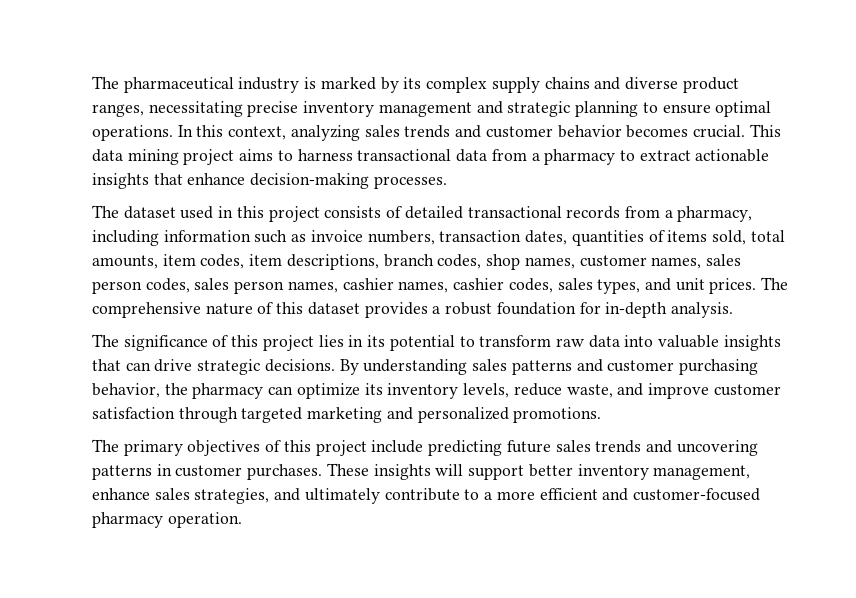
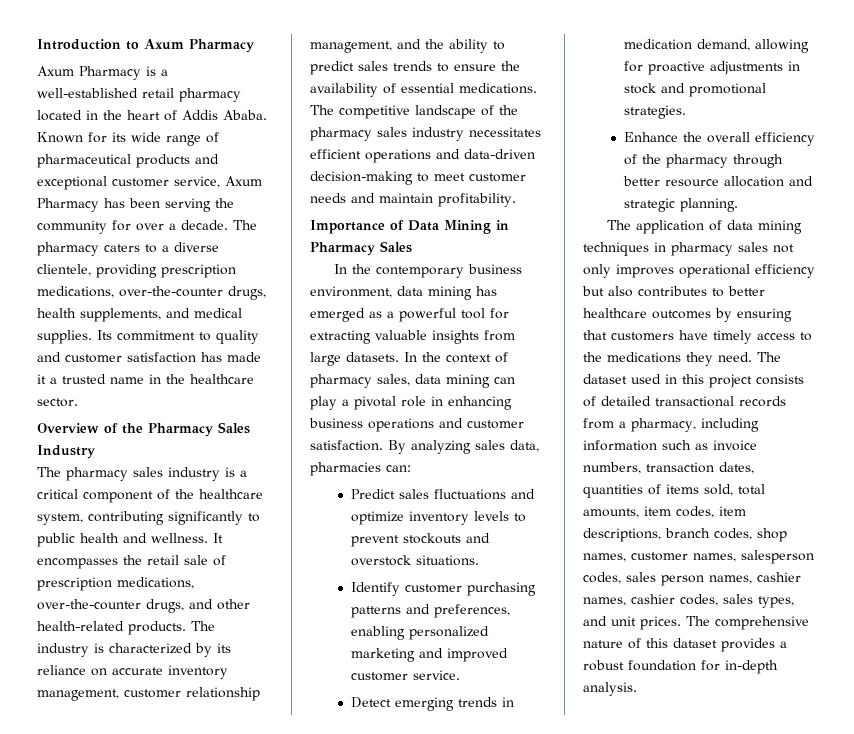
[92,76,739,93] [92,101,772,117] [92,124,781,141] [92,149,770,165] [92,173,447,189] The pharmaceutical industry is marked by its complex supply chains and diverse product ranges, necessitating precise inventory management and strategic planning to ensure optimal operations. In this context, analyzing sales trends and customer behavior becomes crucial. This data mining project aims to harness transactional data from a pharmacy to extract actionable insights that enhance decision-making processes. // -> [37,39,254,53] [37,66,168,80] [37,88,241,102] [37,110,267,121] [37,132,219,146] [37,154,219,168] [37,176,262,190] [37,198,234,212] [37,220,257,234] [37,242,219,256] [37,264,236,278] [37,286,266,300] [37,308,242,322] [37,330,259,344] [37,352,261,363] [37,374,254,384] [37,398,78,407] [37,422,250,437] [37,445,95,459] [37,467,247,481] [37,489,263,503] [37,511,260,525] [37,533,223,547] [37,555,226,569] [37,577,194,591] [37,599,250,613] [37,621,215,635] [37,643,231,657] [37,665,228,679] [37,687,260,701] [310,39,505,53] [310,61,520,75] [310,83,537,97] [310,105,518,119] [310,127,541,141] [310,149,535,163] [310,171,526,185] [310,193,516,207] [310,220,509,234] [310,241,412,256] [333,264,522,278] [310,286,497,300] [310,308,509,322] [310,330,515,344] [310,352,508,366] [310,374,515,388] [310,396,512,410] [309,418,524,432] [310,440,539,454] [310,462,411,476] [350,489,535,500] [350,511,526,525] [350,533,490,547] [350,555,479,566] [350,582,536,596] [350,604,510,618] [350,626,489,640] [350,648,508,662] [350,670,460,681] [350,697,514,711] [623,39,809,53] [623,61,800,75] [623,83,766,97] [623,105,686,119] [623,132,815,146] [623,154,783,168] [622,176,813,187] [623,198,738,212] [606,220,802,234] [583,242,794,256] [583,264,815,278] [582,286,765,297] [583,308,792,322] [583,330,812,344] [583,352,752,366] Introduction to Axum Pharmacy // Axum Pharmacy is a well-established retail pharmacy located in the heart of Addis Ababa. Known for its wide range of pharmaceutical products and exceptional customer service, Axum Pharmacy has been serving the community for over a decade. The pharmacy caters to a diverse clientele, providing prescription medications, over-the-counter drugs, health supplements, and medical supplies. Its commitment to quality and customer satisfaction has made it a trusted name in the healthcare sector. // Overview of the Pharmacy Sales Industry // The pharmacy sales industry is a critical component of the healthcare system, contributing significantly to public health and wellness. It encompasses the retail sale of prescription medications, over-the-counter drugs, and other health-related products. The industry is characterized by its reliance on accurate inventory management, customer relationship management, and the ability to predict sales trends to ensure the availability of essential medications. The competitive landscape of the pharmacy sales industry necessitates efficient operations and data-driven decision-making to meet customer needs and maintain profitability. // Importance of Data Mining in Pharmacy Sales // In the contemporary business environment, data mining has emerged as a powerful tool for extracting valuable insights from large datasets. In the context of pharmacy sales, data mining can play a pivotal role in enhancing business operations and customer satisfaction. By analyzing sales data, pharmacies can: // Predict sales fluctuations and optimize inventory levels to prevent stockouts and overstock situations. // Identify customer purchasing patterns and preferences, enabling personalized marketing and improved customer service. // Detect emerging trends in medication demand, allowing for proactive adjustments in stock and promotional strategies. // Enhance the overall efficiency of the pharmacy through better resource allocation and strategic planning. // The application of data mining techniques in pharmacy sales not only improves operational efficiency but also contributes to better healthcare outcomes by ensuring that customers have timely access to the medications they need.
[705,254,741,266] [92,281,142,294] sales person -> [741,550,814,564] salesperson
[92,334,781,351] [92,359,758,375] [92,383,781,399] [92,407,602,423] [92,439,758,456] [92,463,751,480] [92,488,760,504] [92,512,242,528] // The significance of this project lies in its potential to transform raw data into valuable insights that can drive strategic decisions. By understanding sales patterns and customer purchasing behavior, the pharmacy can optimize its inventory levels, reduce waste, and improve customer satisfaction through targeted marketing and personalized promotions. // The primary objectives of this project include predicting future sales trends and uncovering patterns in customer purchases. These insights will support better inventory management, enhance sales strategies, and ultimately contribute to a more efficient and customer-focused pharmacy operation. -> (637, 689) none

